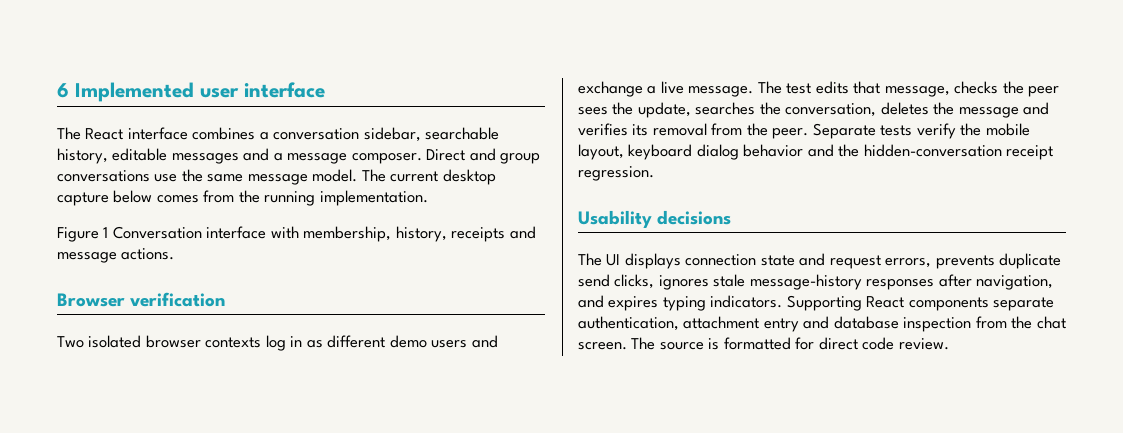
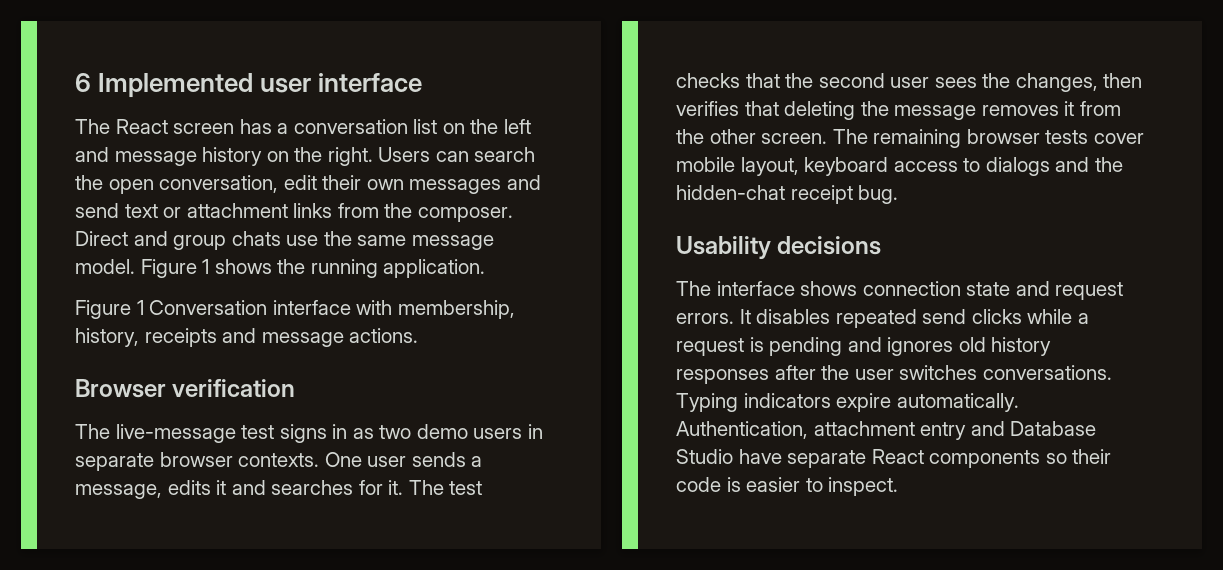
[127,127,500,142] [57,148,348,164] interface combines a conversation sidebar, searchable history, editable messages and a message -> [173,119,531,134] [75,147,536,166] [75,175,541,194] [75,203,413,218] screen has a conversation list on the left and message history on the right. Users can search the open conversation, edit their own messages and send text or attachment links from the
[57,170,150,182] conversations -> [231,231,281,246] chats
[361,169,496,185] [57,190,235,206] The current desktop capture below comes from -> [140,259,272,278] Figure 1 shows
[319,190,428,206] implementation. -> [383,259,486,278] application.
[57,335,286,351] Two isolated browser contexts log -> [75,424,327,443] The live-message test signs
[327,335,386,348] different -> [379,425,412,439] two
[471,335,498,348] [578,81,1060,97] [578,102,1050,118] [578,123,1030,139] [578,144,1054,160] [578,166,654,181] and exchange a live message. The test edits that message, checks the peer sees the update, searches the conversation, deletes the message and verifies its removal from the peer. Separate tests verify the mobile layout, keyboard dialog behavior and the hidden-conversation receipt regression. -> [527,424,543,439] [75,452,483,471] [75,480,483,499] [676,73,1143,92] [676,101,1121,120] [676,129,1144,148] [676,157,1123,176] [676,185,899,204] in separate browser contexts. One user sends a message, edits it and searches for it. The test checks that the second user sees the changes, then verifies that deleting the message removes it from the other screen. The remaining browser tests cover mobile layout, keyboard access to dialogs and the hidden-chat receipt bug.
[606,253,681,269] UI displays -> [716,281,858,296] interface shows
[885,253,1062,269] [578,274,1054,290] [578,295,1055,311] [578,316,1066,332] [578,337,949,350] errors, prevents duplicate send clicks, ignores stale message-history responses after navigation, and expires typing indicators. Supporting React components separate authentication, attachment entry and database inspection from the chat screen. The source is formatted for direct code review. -> [676,309,1089,328] [676,337,1052,356] [676,365,1112,384] [676,393,1019,412] [676,421,1097,440] [676,449,1112,468] [676,477,899,496] errors. It disables repeated send clicks while a request is pending and ignores old history responses after the user switches conversations. Typing indicators expire automatically. Authentication, attachment entry and Database Studio have separate React components so their code is easier to inspect.

